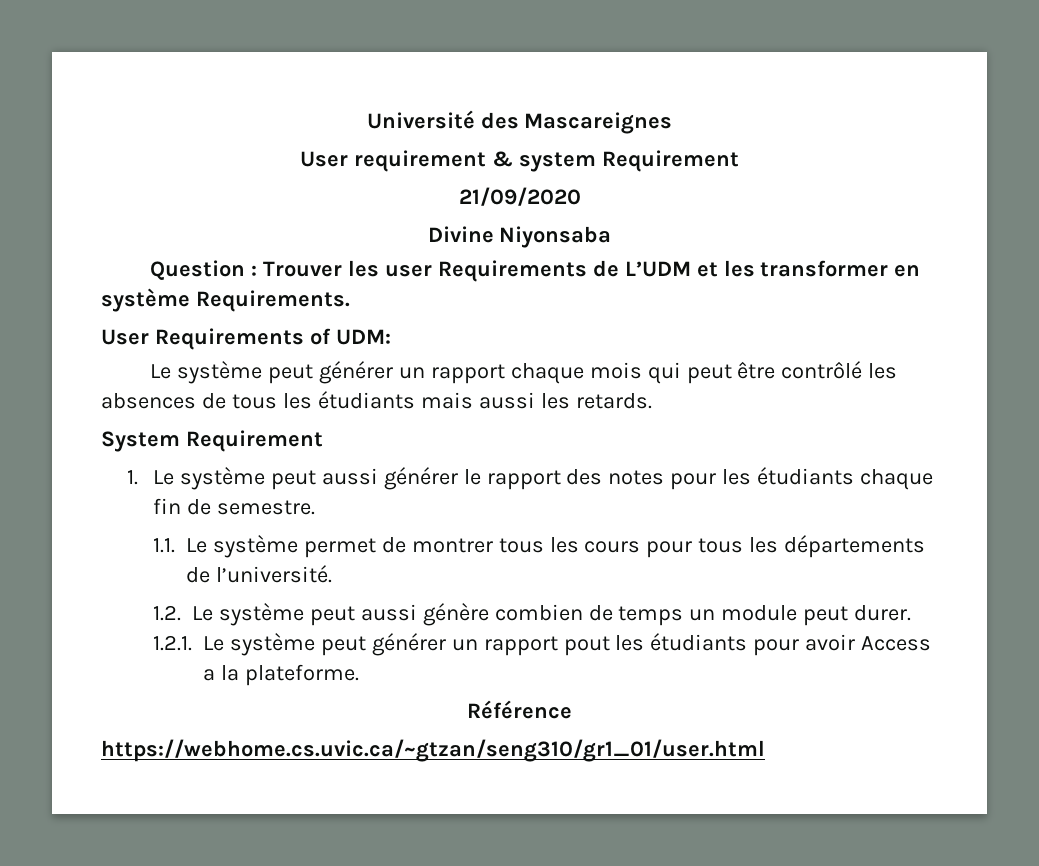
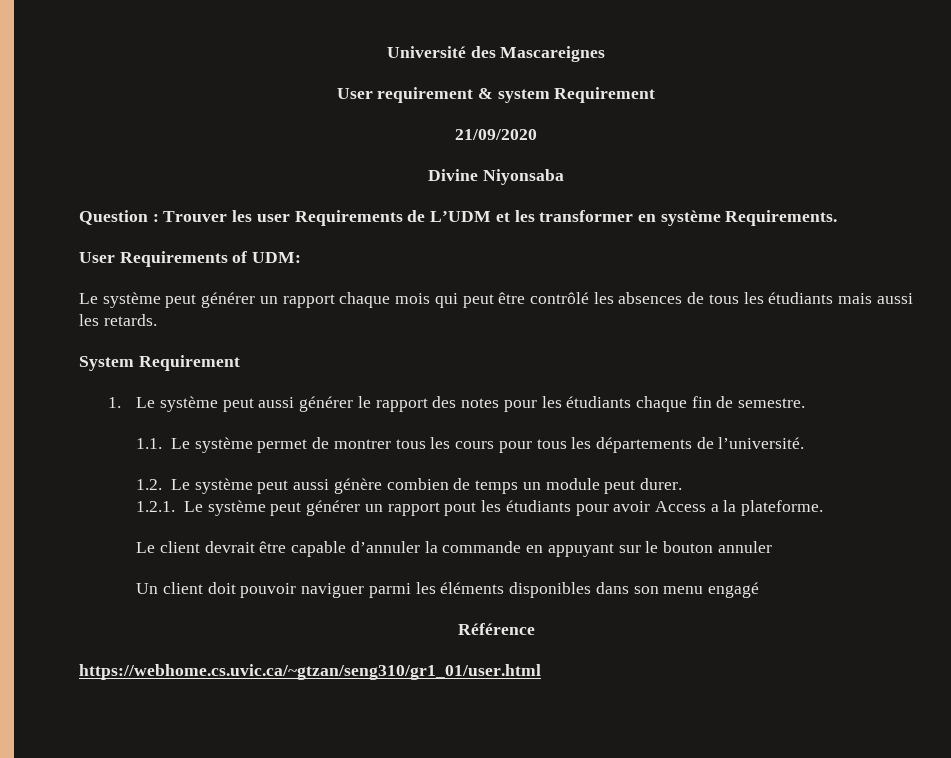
(359, 675) none -> [136,541,772,557] [136,582,759,598] // Le client devrait être capable d’annuler la commande en appuyant sur le bouton annuler // Un client doit pouvoir naviguer parmi les éléments disponibles dans son menu engagé

